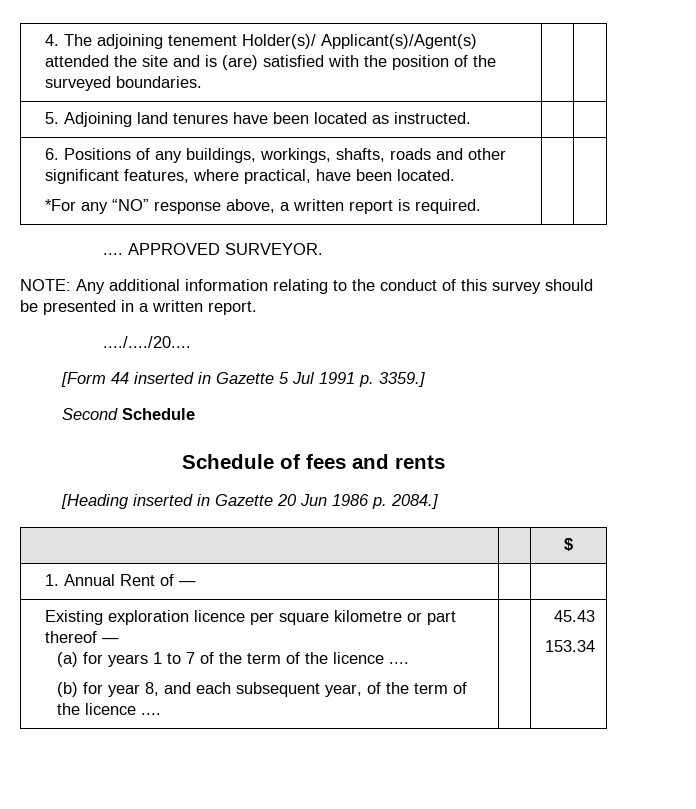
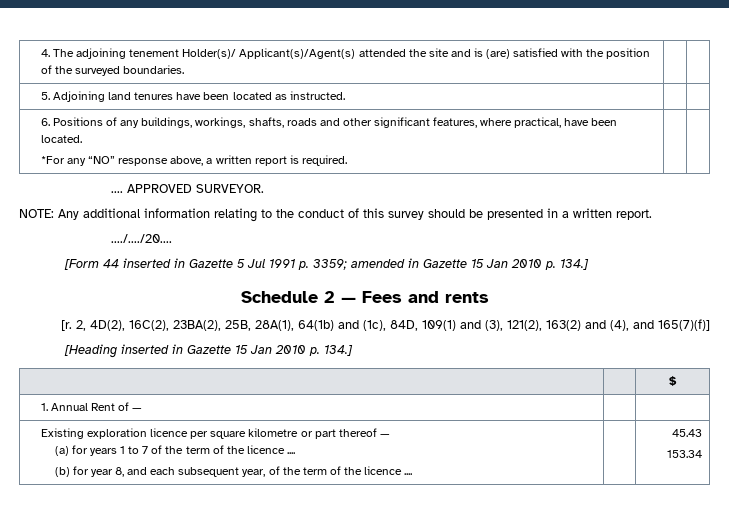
[378,372,425,387] [61,408,195,420] [182,454,445,469] 3359.] // Second Schedule // Schedule of fees and rents -> [313,258,590,270] [240,291,489,303] [61,319,710,331] 3359; amended in Gazette 15 Jan 2010 p. 134.] // Schedule 2 — Fees and rents // [r. 2, 4D(2), 16C(2), 23BA(2), 25B, 28A(1), 64(1b) and (1c), 84D, 109(1) and (3), 121(2), 163(2) and (4), and 165(7)(f)]
[276,494,438,509] 20 Jun 1986 p. 2084.] -> [235,345,354,356] 15 Jan 2010 p. 134.]

